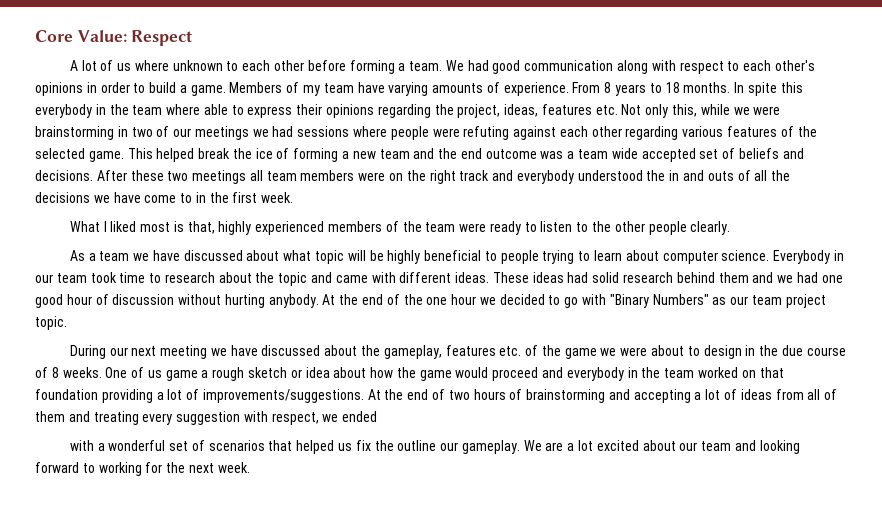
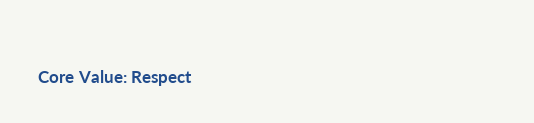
[69,60,815,74] [35,82,803,96] [35,104,781,118] [35,126,817,140] [35,148,804,162] [35,170,791,184] [35,192,294,203] [69,221,731,235] [69,250,844,264] [35,272,843,286] [35,294,826,308] [35,316,67,330] [69,345,846,359] [35,367,784,381] [35,389,838,403] [35,411,378,425] [69,440,800,454] [35,462,250,476] // A lot of us where unknown to each other before forming a team. We had good communication along with respect to each other's opinions in order to build a game. Members of my team have varying amounts of experience. From 8 years to 18 months. In spite this everybody in the team where able to express their opinions regarding the project, ideas, features etc. Not only this, while we were brainstorming in two of our meetings we had sessions where people were refuting against each other regarding various features of the selected game. This helped break the ice of forming a new team and the end outcome was a team wide accepted set of beliefs and decisions. After these two meetings all team members were on the right track and everybody understood the in and outs of all the decisions we have come to in the first week. // What I liked most is that, highly experienced members of the team were ready to listen to the other people clearly. // As a team we have discussed about what topic will be highly beneficial to people trying to learn about computer science. Everybody in our team took time to research about the topic and came with different ideas. These ideas had solid research behind them and we had one good hour of discussion without hurting anybody. At the end of the one hour we decided to go with "Binary Numbers" as our team project topic. // During our next meeting we have discussed about the gameplay, features etc. of the game we were about to design in the due course of 8 weeks. One of us game a rough sketch or idea about how the game would proceed and everybody in the team worked on that foundation providing a lot of improvements/suggestions. At the end of two hours of brainstorming and accepting a lot of ideas from all of them and treating every suggestion with respect, we ended // with a wonderful set of scenarios that helped us fix the outline our gameplay. We are a lot excited about our team and looking forward to working for the next week. -> (193, 78) none

